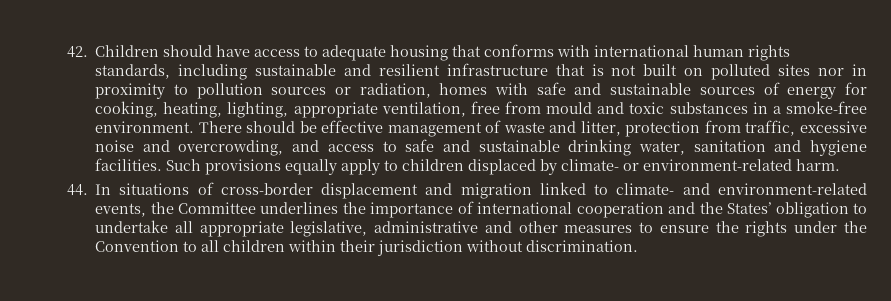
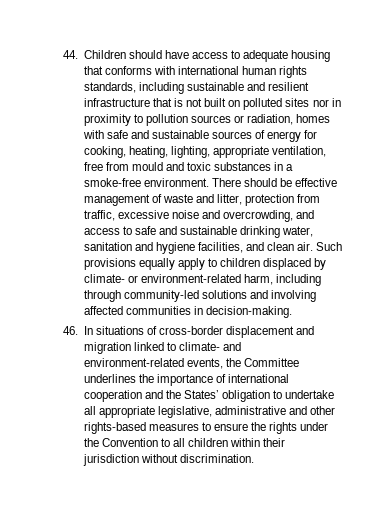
[66,46,88,58] 42. -> [62,50,78,59] 44.
[95,158,163,171] facilities. -> [197,242,314,253] facilities, and clean air.
[796,159,841,171] [66,184,88,196] harm. // 44. -> [243,274,322,286] [83,290,317,302] [83,306,292,318] [62,326,78,335] harm, including through community-led solutions and involving affected communities in decision-making. // 46.
(558, 227) none -> [83,422,146,434] rights-based

